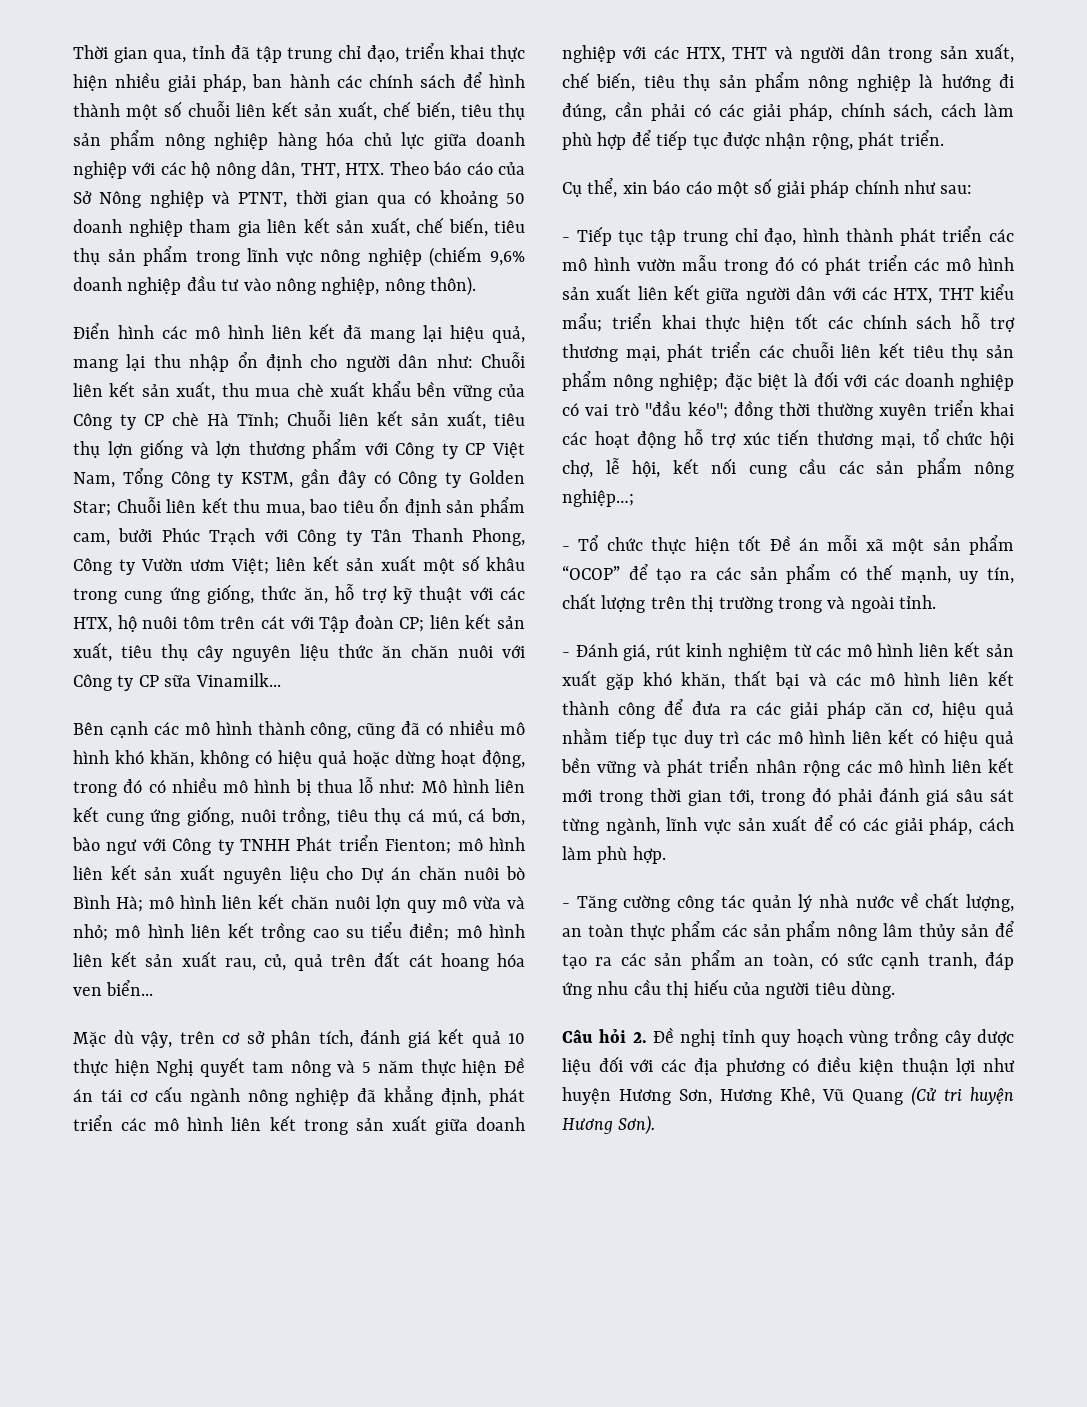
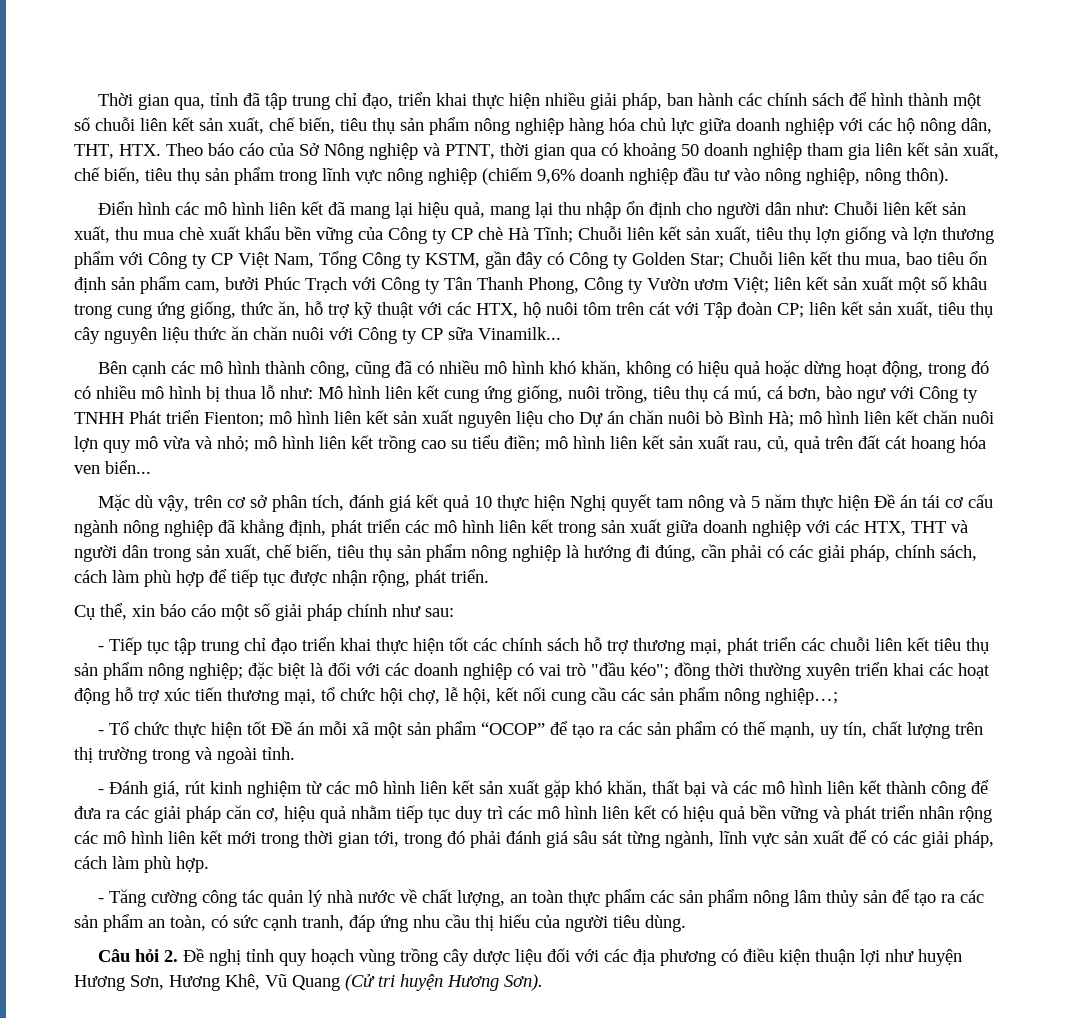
[764,226,1015,246] [562,255,1014,275] [562,284,1015,304] [562,313,602,332] đạo, hình thành phát triển các mô hình vườn mẫu trong đó có phát triển các mô hình sản xuất liên kết giữa người dân với các HTX, THT kiểu mẩu; -> [271,638,298,654] đạo

